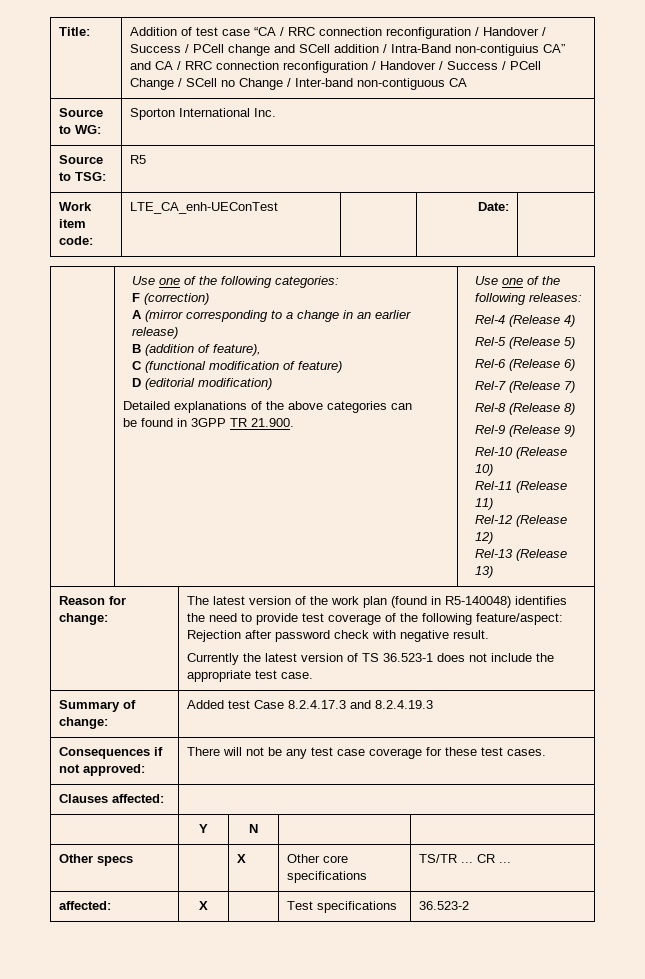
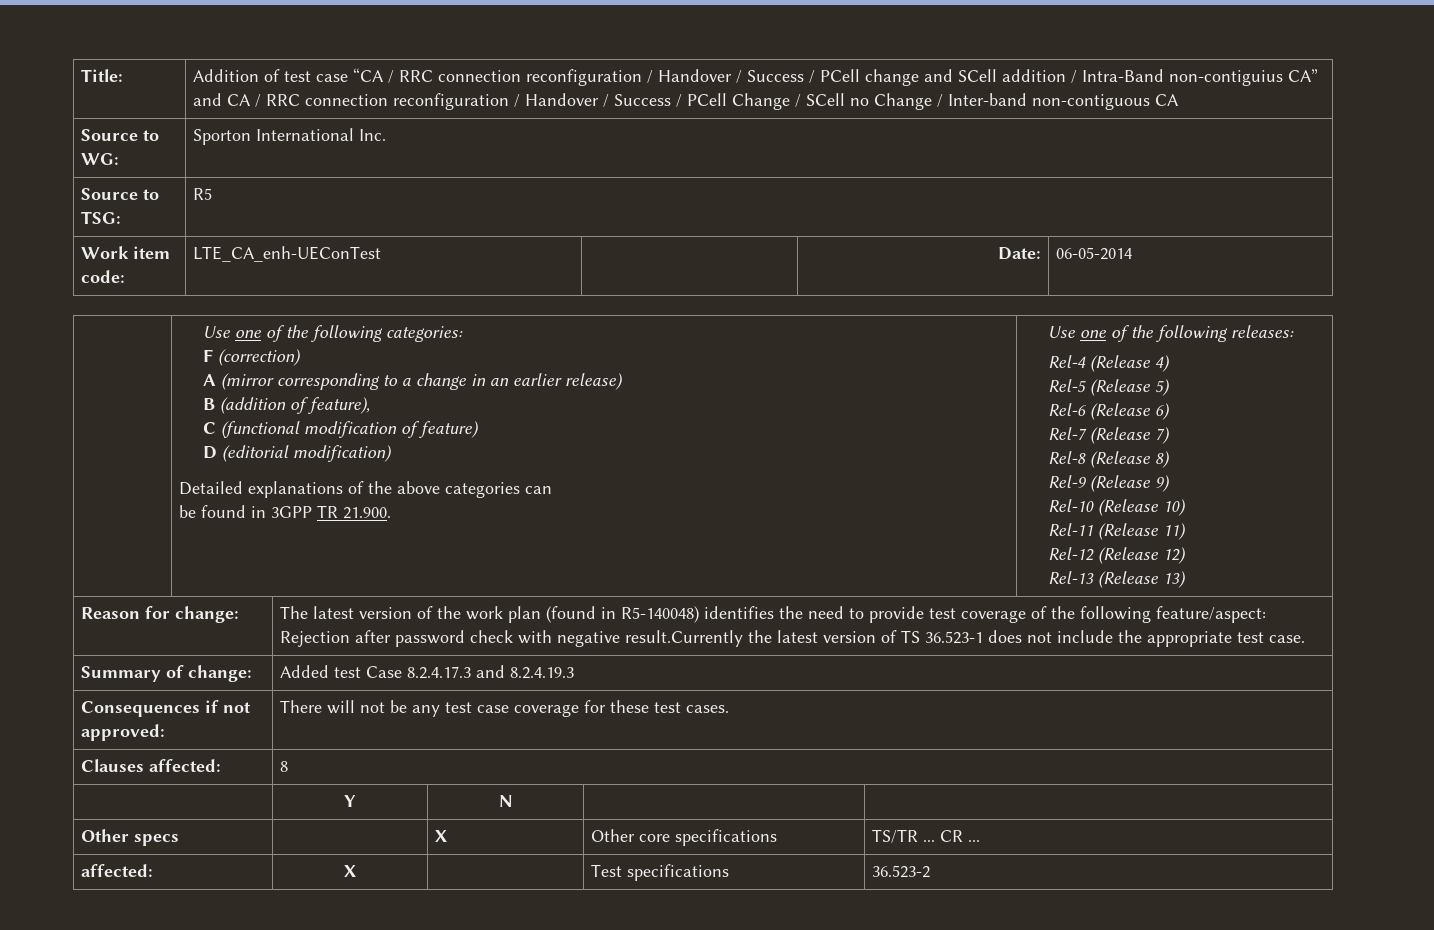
(510, 206) none -> [1056,247,1133,260] 06-05-2014
[452,630,489,639] [186,653,239,665] result. // Currently -> [625,630,744,647] result.Currently
(164, 798) none -> [280,761,289,772] 8

